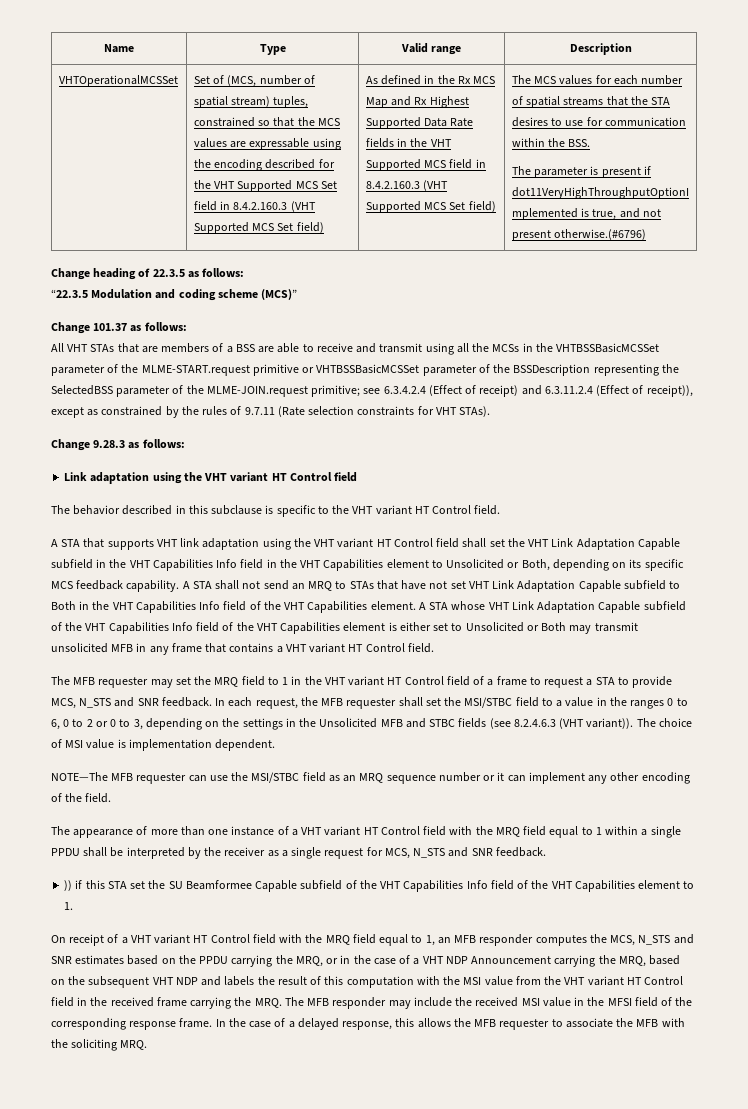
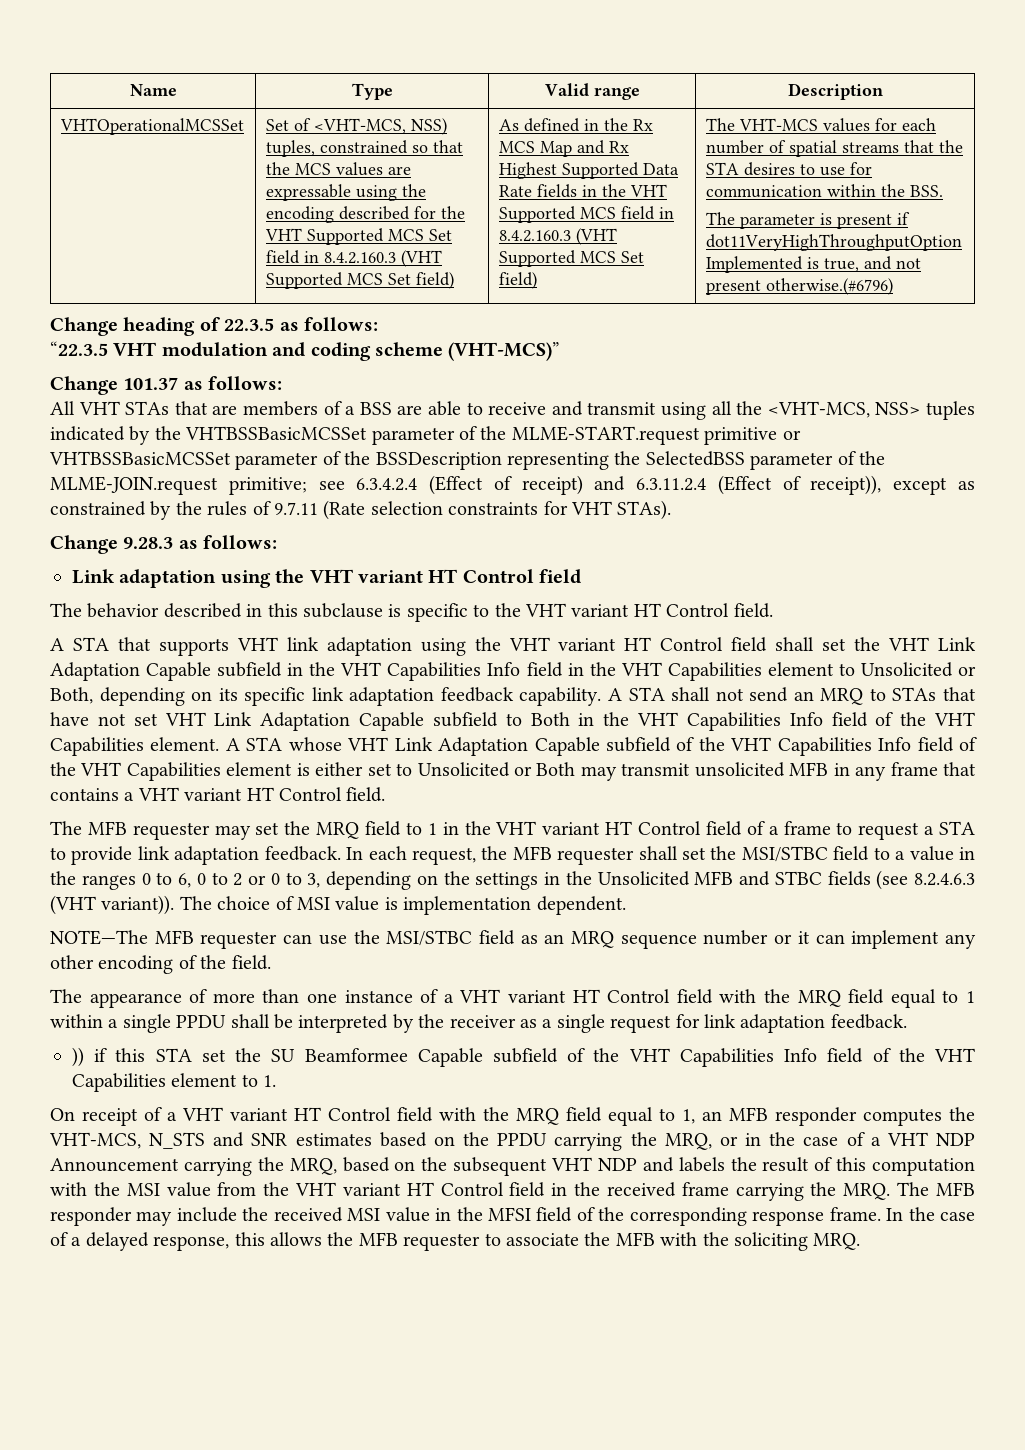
[227,75,315,87] [193,96,271,108] (MCS, number of spatial stream) -> [313,118,447,135] <VHT-MCS, NSS)
[534,76,557,84] MCS -> [738,118,818,131] VHT-MCS
[91,289,153,299] Modulation -> [113,342,268,357] VHT modulation
[261,289,298,300] (MCS)” -> [448,342,561,361] (VHT-MCS)”
[492,343,533,352] MCSs in -> [767,401,976,420] [50,426,151,445] <VHT-MCS, NSS> tuples indicated by
[51,581,73,589] MCS -> [311,687,435,706] link adaptation
[51,697,159,709] MCS, N_STS and SNR -> [137,846,260,865] link adaptation
[384,847,493,859] MCS, N_STS and SNR -> [703,1014,826,1033] link adaptation
[610,935,636,946] MCS, -> [49,1132,141,1149] VHT-MCS,

